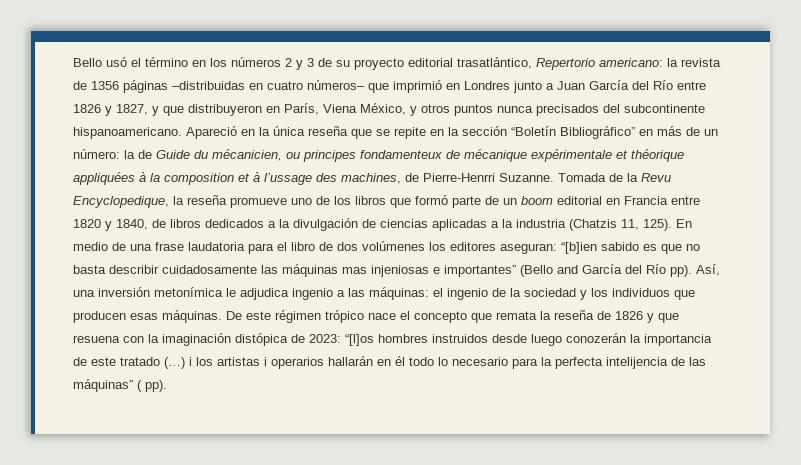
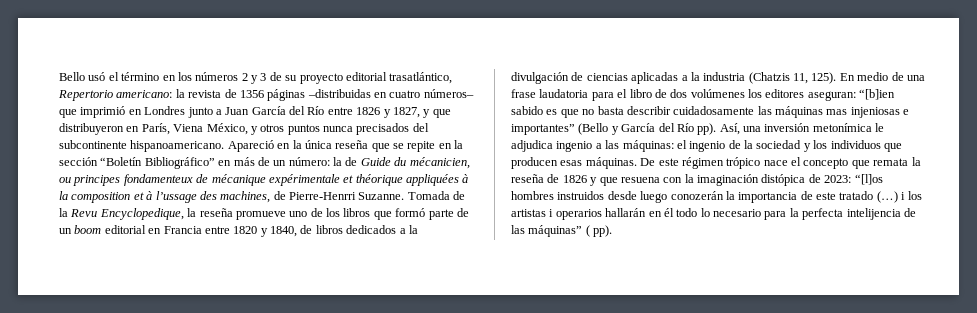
[557,265,578,274] and -> [611,126,619,135] y

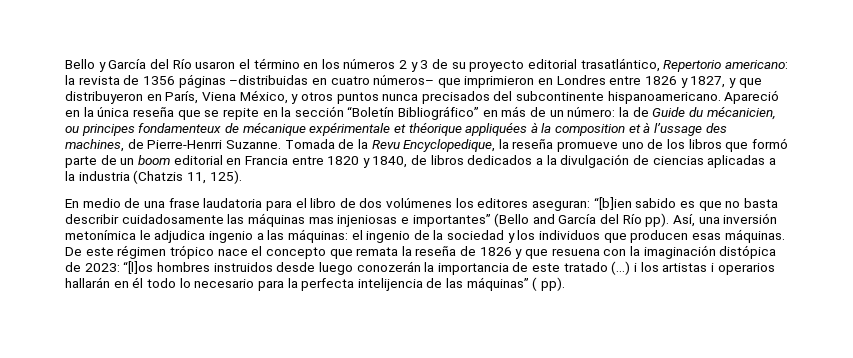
[88,72,106,81] usó -> [98,59,236,72] y García del Río usaron
[80,106,126,118] imprimió -> [464,76,535,88] imprimieron
[187,106,325,118] junto a Juan García del Río -> (606, 80) none
(837, 78) none -> (242, 177) //
[611,126,619,135] y -> [532,214,555,224] and

